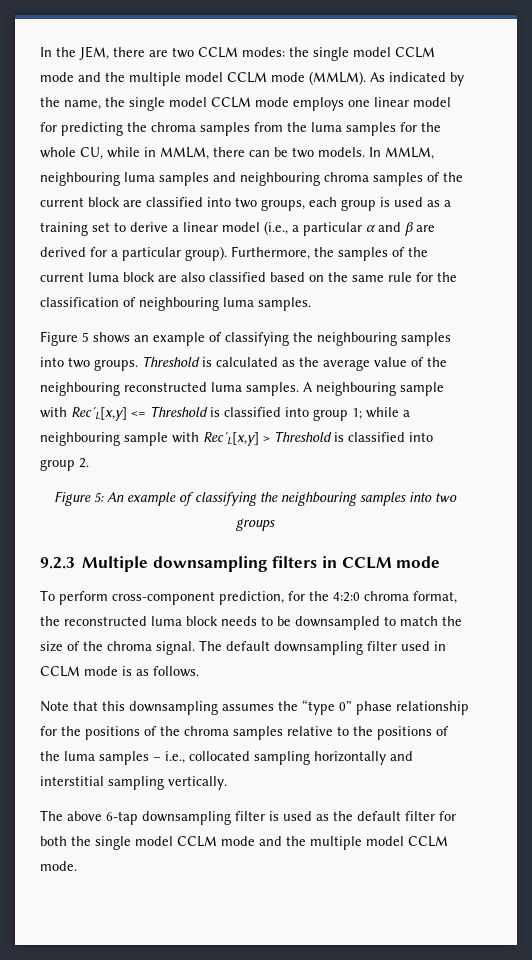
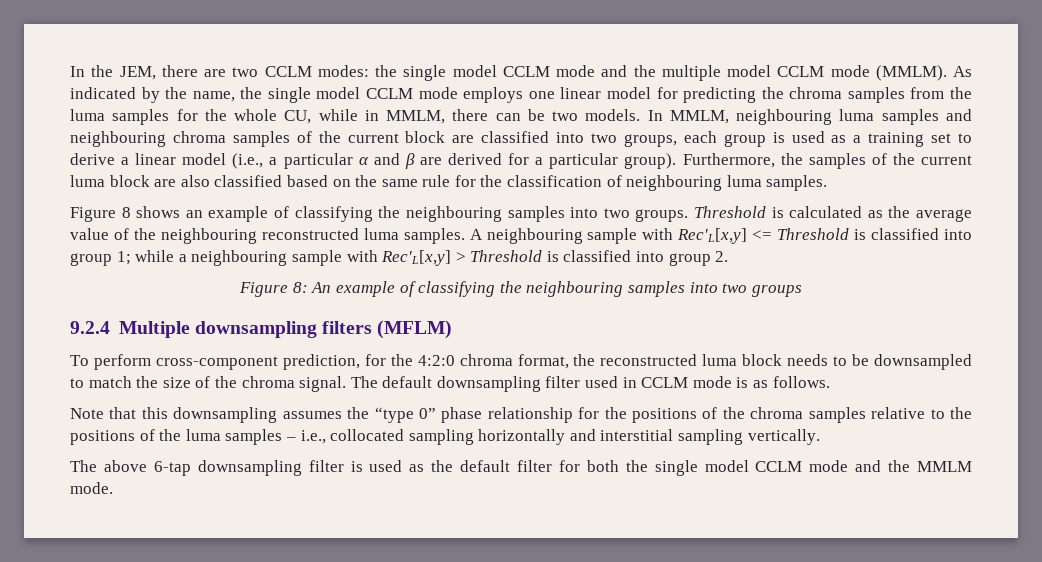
[82,332,89,342] 5 -> [121,207,131,218] 8
[93,493,104,503] 5: -> [292,282,308,293] 8:
[40,557,75,569] 9.2.3 -> [70,321,110,334] 9.2.4
[322,556,441,569] in CCLM mode -> [377,320,453,339] (MFLM)
[310,836,448,850] multiple model CCLM -> [916,461,972,472] MMLM

